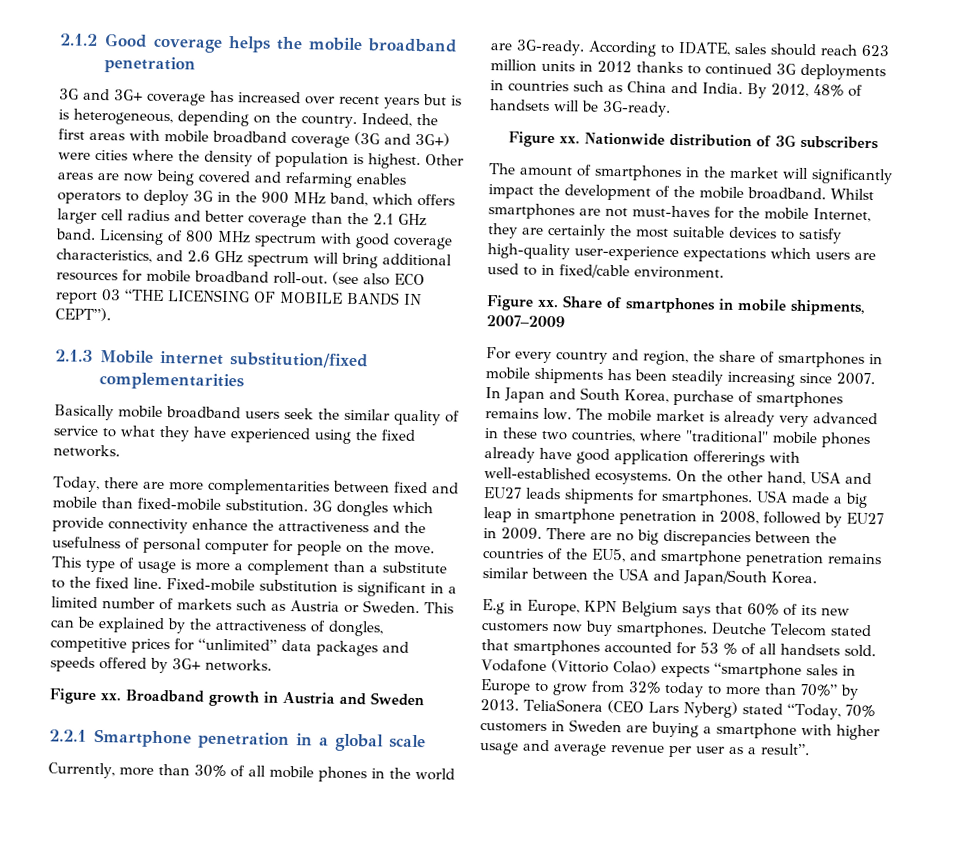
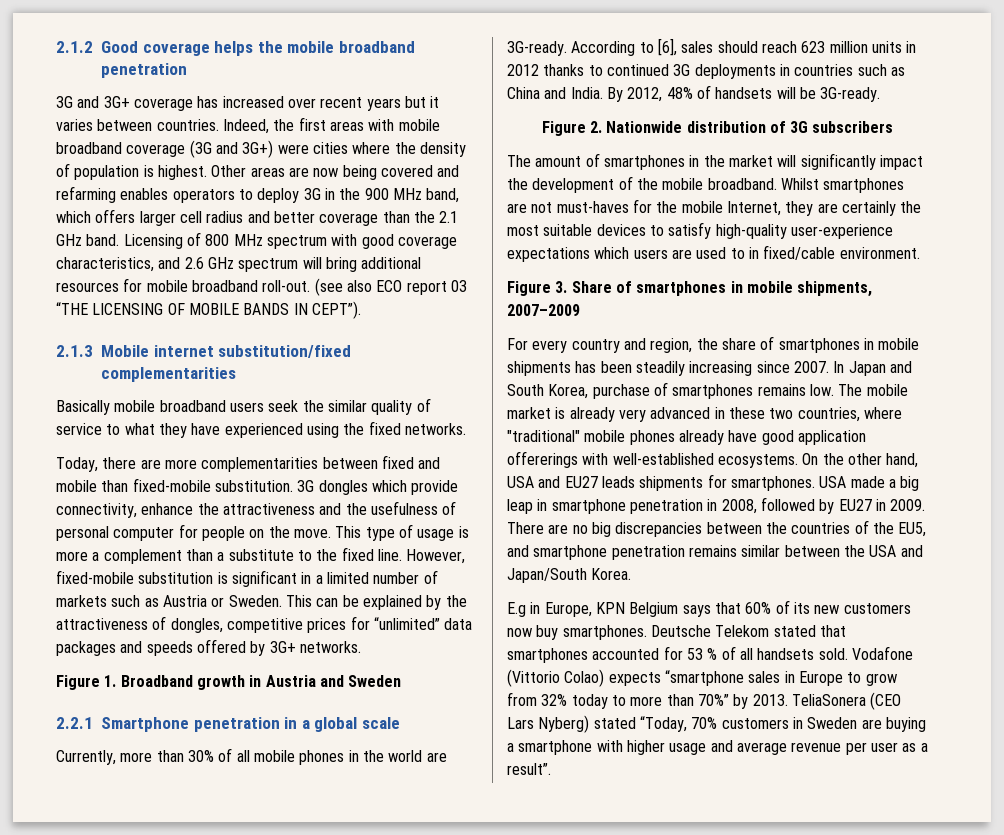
[451,95,462,106] [58,108,357,129] is is heterogeneous, depending on the country. -> [430,96,440,108] [56,119,219,131] it varies between countries.
[108,518,188,534] connectivity -> [56,503,137,518] connectivity,
[166,578,255,592] Fixed-mobile -> [406,549,466,564] [56,570,134,584] However, fixed-mobile
[100,693,121,701] xx. -> [104,675,117,687] 1.
[677,41,731,56] IDATE, -> [657,38,677,56] [6],
[558,136,580,144] xx. -> [589,121,602,133] 2.
[537,299,559,308] xx. -> [555,281,568,293] 3.
[711,622,827,637] Deutche Telecom -> [650,625,770,637] Deutsche Telekom

